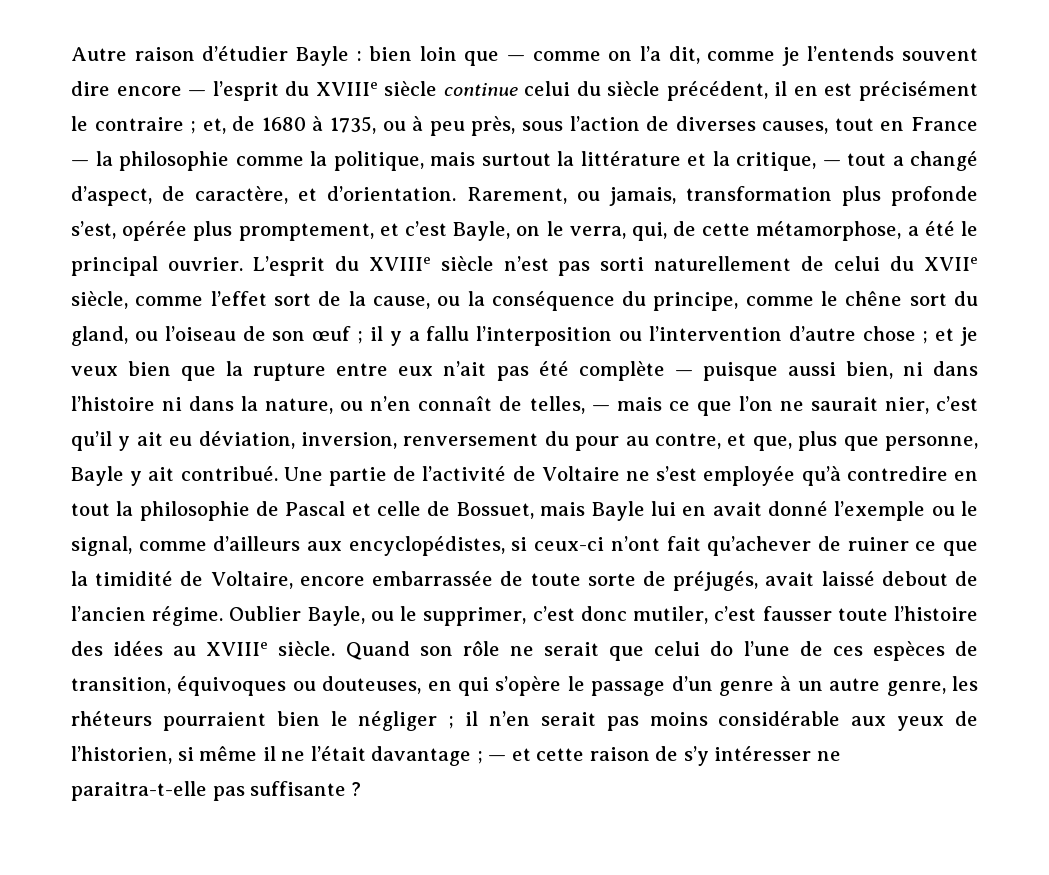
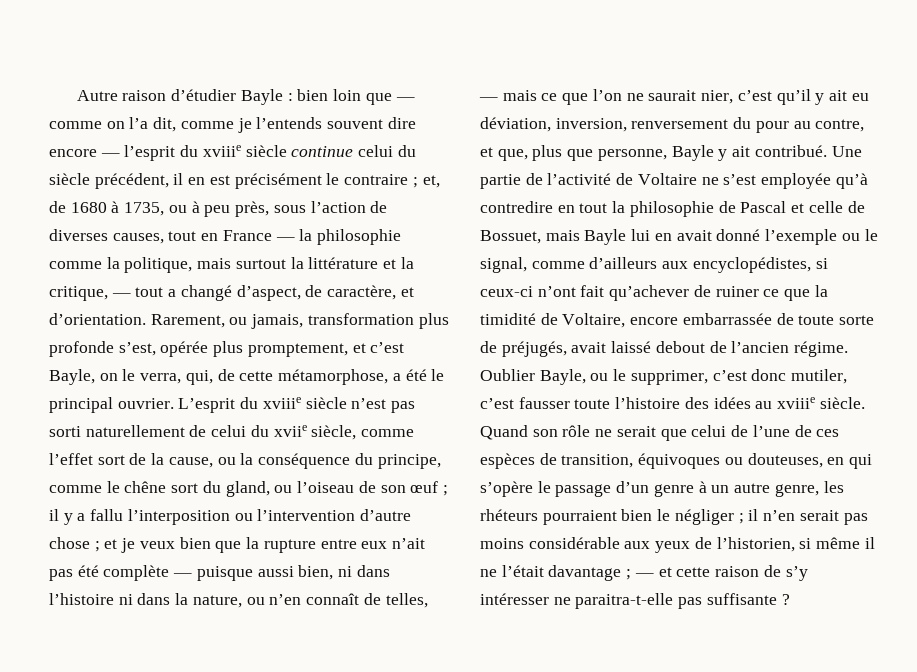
[315,82,378,96] XVIIIe -> [202,145,241,157] xviiie
[368,257,431,271] XVIIIe -> [262,397,301,409] xviiie
[924,257,979,271] XVIIe -> [273,425,307,437] xviie
[206,642,269,656] XVIIIe -> [777,397,816,409] xviiie
[710,641,734,656] do -> [731,425,749,437] de

